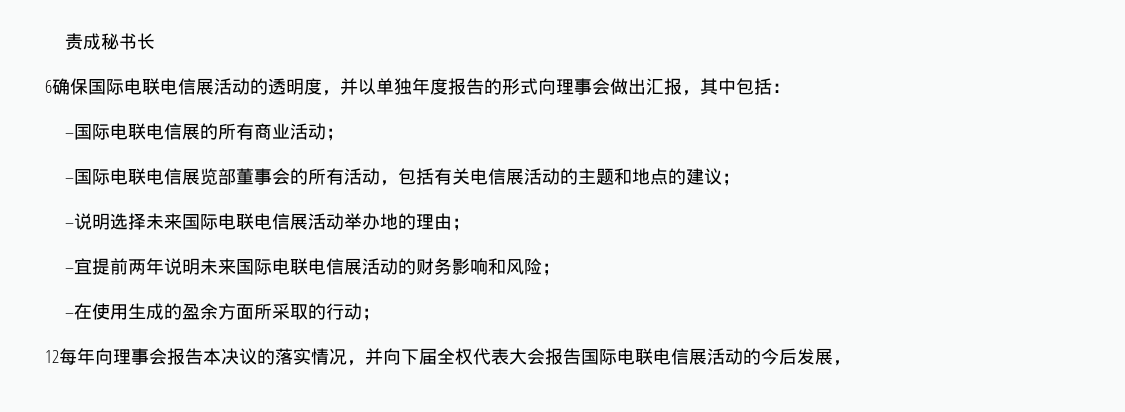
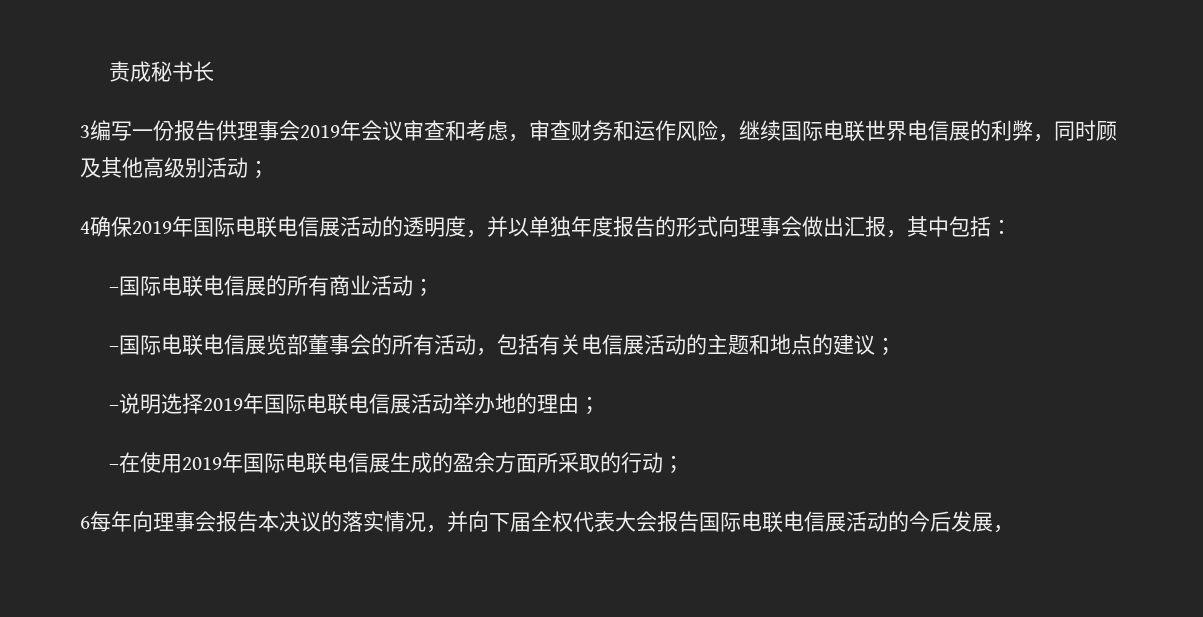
[45,78,88,95] 6确保 -> [80,120,1117,142] [80,157,269,179] [80,216,193,237] 3编写一份报告供理事会2019年会议审查和考虑，审查财务和运作风险，继续国际电联世界电信展的利弊，同时顾及其他高级别活动； // 4确保2019年
[145,213,182,230] 未来 -> [202,393,264,414] 2019年
[73,258,560,276] [64,303,128,320] 宜提前两年说明未来国际电联电信展活动的财务影响和风险； // –在使用 -> [118,452,390,474] 在使用2019年国际电联电信展
[45,350,59,363] 12 -> [80,516,90,529] 6

